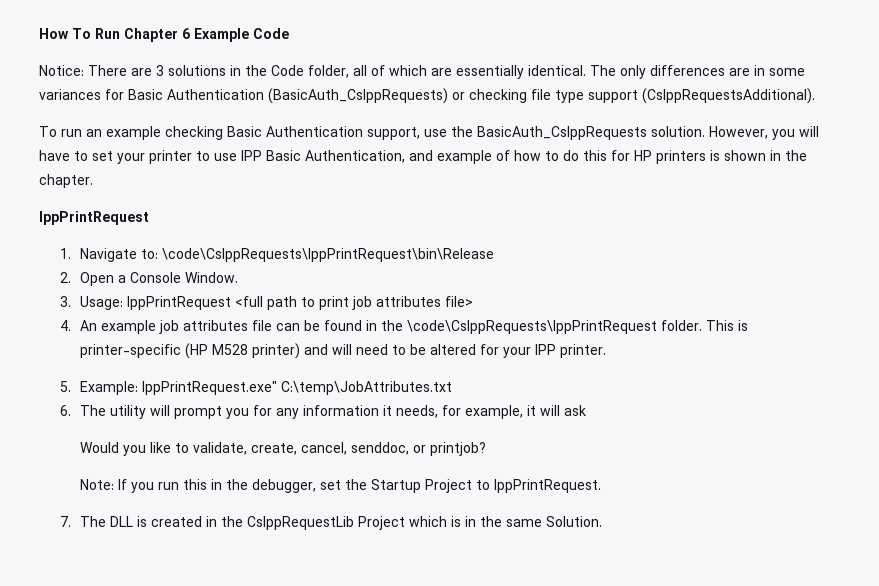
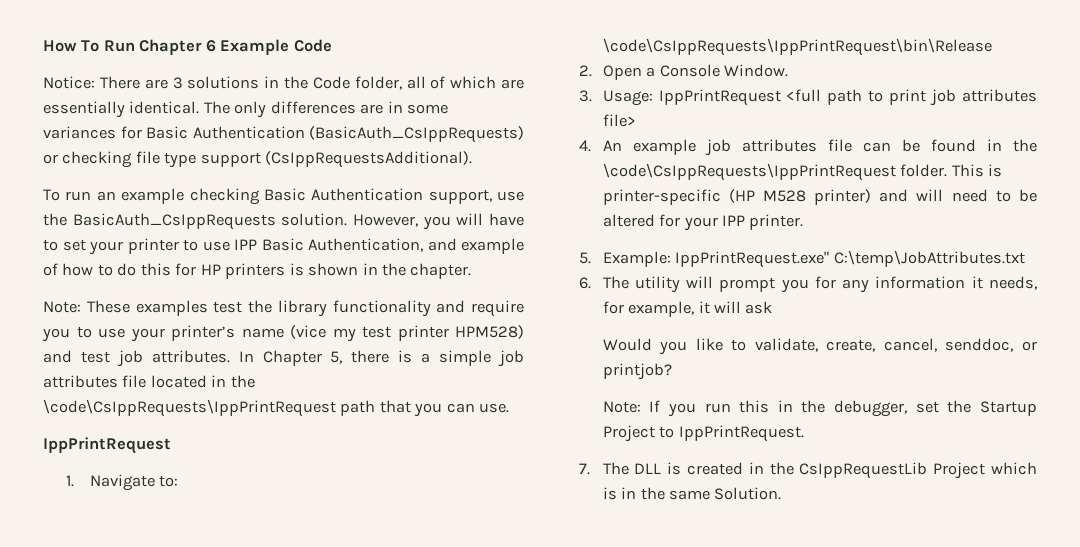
(93, 181) none -> [43,300,524,317] [42,325,524,342] [43,350,525,367] [43,375,255,388] [43,399,510,417] // Note: These examples test the library functionality and require you to use your printer’s name (vice my test printer HPM528) and test job attributes. In Chapter 5, there is a simple job attributes file located in the \code\CsIppRequests\IppPrintRequest path that you can use.

